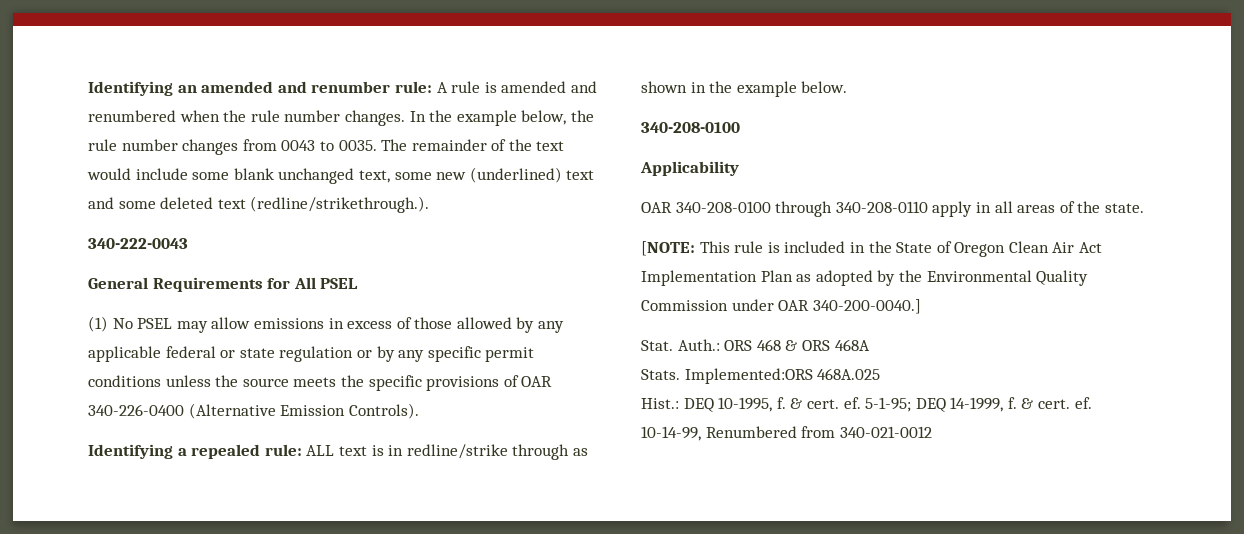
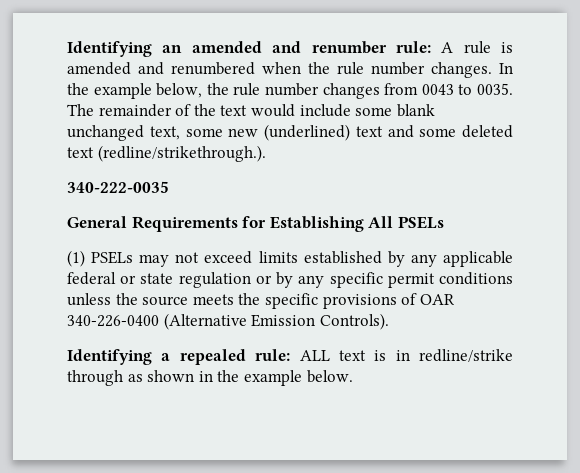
[88,238,188,249] 340-222-0043 -> [67,181,169,193] 340-222-0035
[293,277,359,289] [88,316,512,333] All PSEL // (1) No PSEL may allow emissions in excess of those allowed -> [269,216,444,232] [67,250,382,267] Establishing All PSELs // (1) PSELs may not exceed limits established
[641,122,740,133] [640,161,739,176] [641,201,1144,217] [641,241,1103,257] [641,270,1089,286] [641,299,921,314] [641,339,870,351] [641,368,881,384] [641,397,1092,412] [641,426,932,441] // 340-208-0100 // Applicability // OAR 340-208-0100 through 340-208-0110 apply in all areas of the state. // [NOTE: This rule is included in the State of Oregon Clean Air Act Implementation Plan as adopted by the Environmental Quality Commission under OAR 340-200-0040.] // Stat. Auth.: ORS 468 & ORS 468A // Stats. Implemented:ORS 468A.025 // Hist.: DEQ 10-1995, f. & cert. ef. 5-1-95; DEQ 14-1999, f. & cert. ef. 10-14-99, Renumbered from 340-021-0012 -> (353, 376) none

